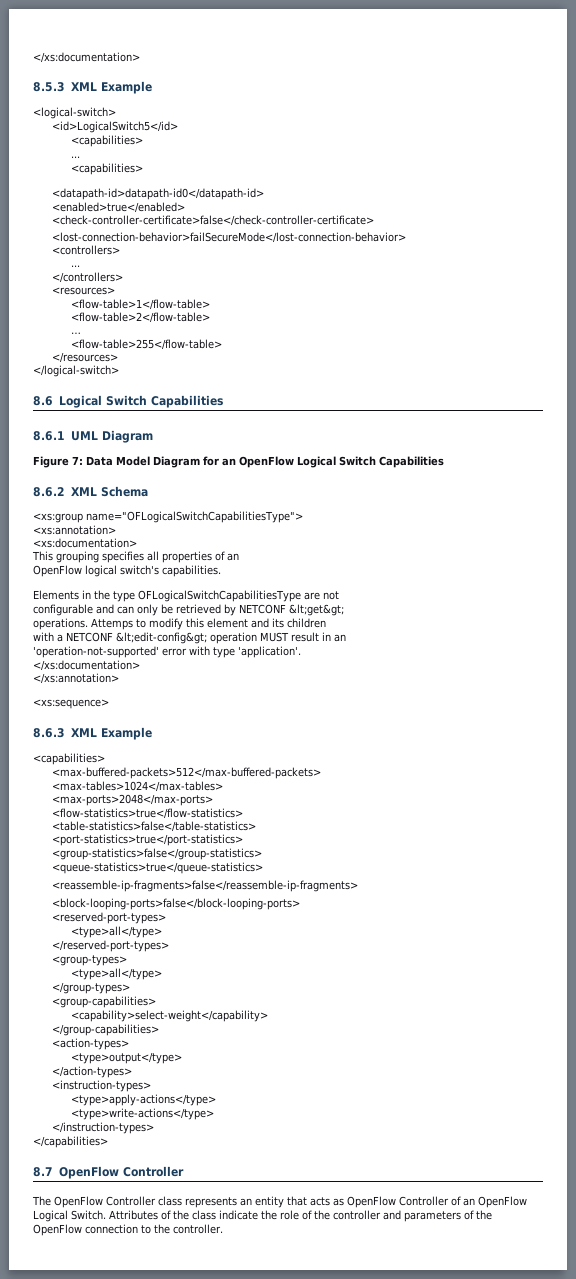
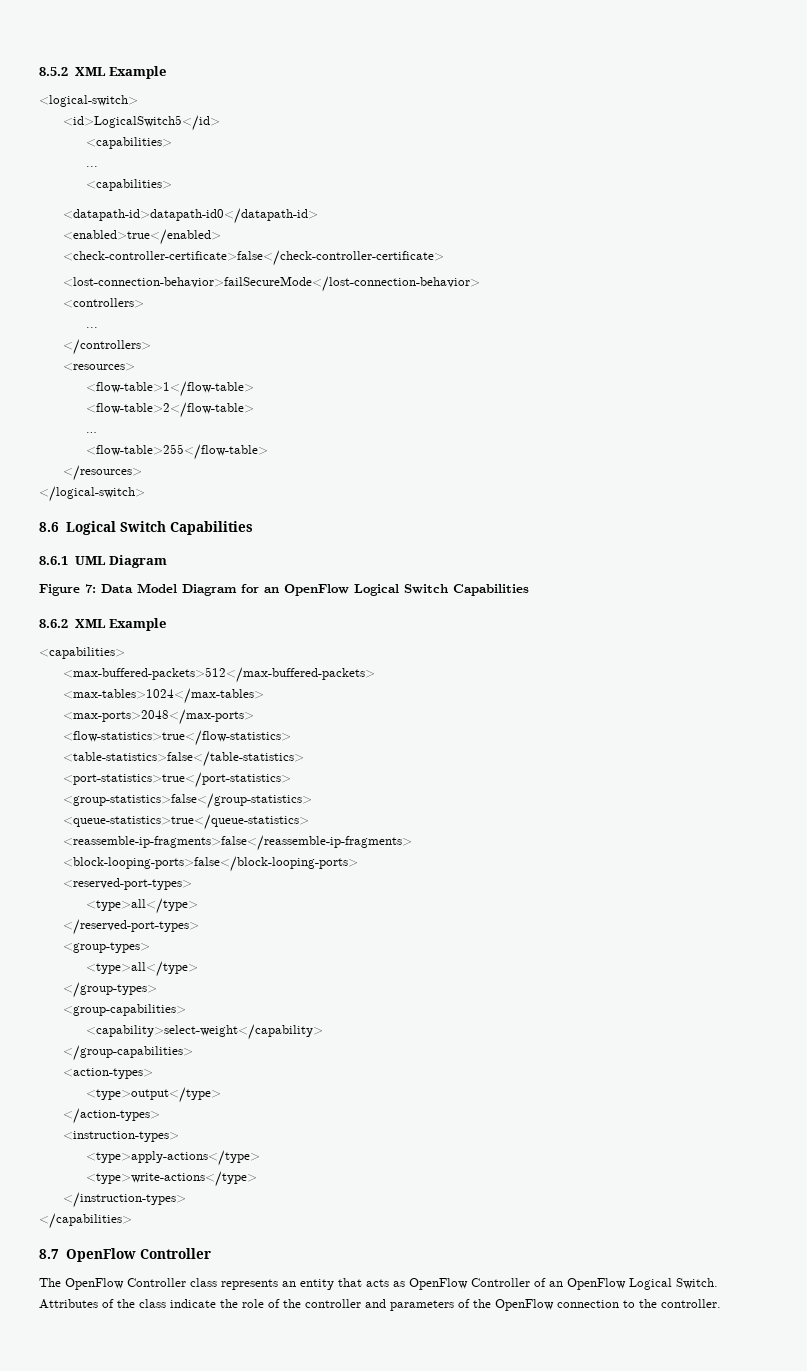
[33,52,140,63] [33,82,65,92] </xs:documentation> // 8.5.3 -> [39,67,68,76] 8.5.2
[100,486,148,497] [33,511,303,523] [33,525,116,535] [33,538,137,548] [32,551,239,563] [33,565,221,577] [33,590,339,602] [33,604,344,616] [33,618,326,630] [33,632,346,644] [33,646,301,658] [33,660,140,671] [33,673,119,684] [33,699,109,709] [33,728,97,738] Schema // <xs:group name="OFLogicalSwitchCapabilitiesType"> // <xs:annotation> // <xs:documentation> // This grouping specifies all properties of an // OpenFlow logical switch's capabilities. // Elements in the type OFLogicalSwitchCapabilitiesType are not // configurable and can only be retrieved by NETCONF &lt;get&gt; // operations. Attemps to modify this element and its children // with a NETCONF &lt;edit-config&gt; operation MUST result in an // 'operation-not-supported' error with type 'application'. // </xs:documentation> // </xs:annotation> // <xs:sequence> // 8.6.3 XML -> (106, 623) none

